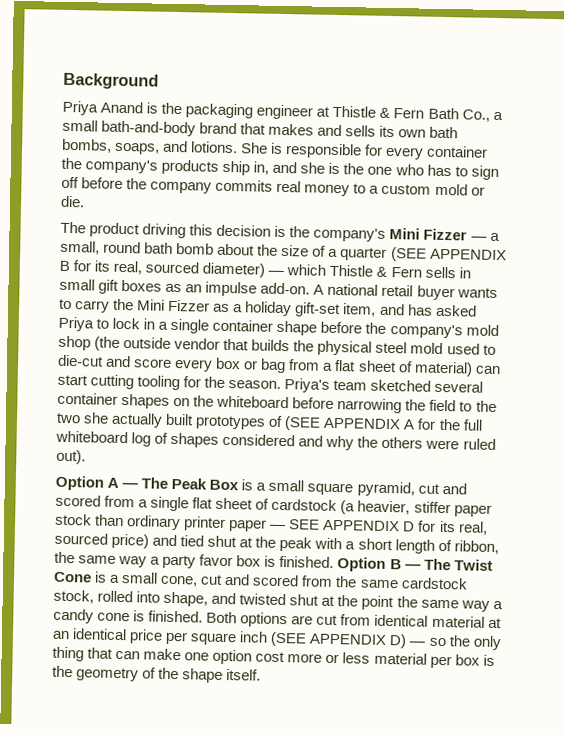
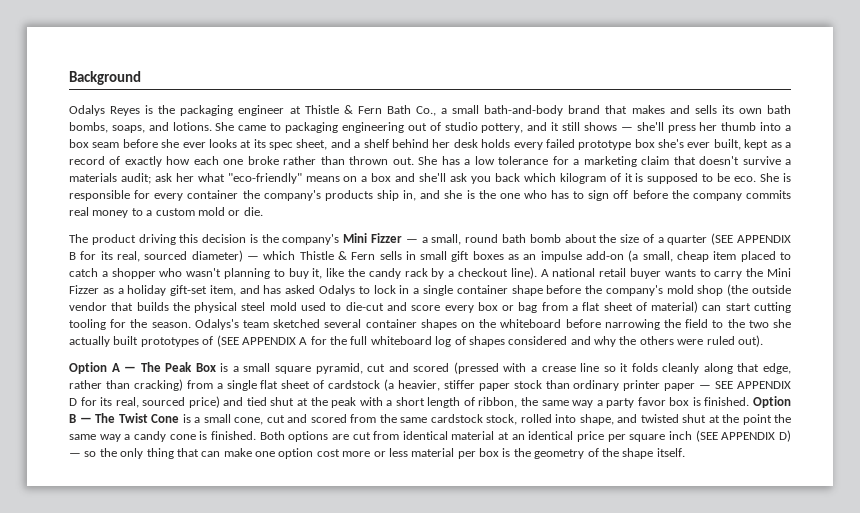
[62,100,144,116] Priya Anand -> [69,105,141,116] Odalys Reyes
(269, 148) none -> [238,122,791,133] [69,139,791,150] [69,156,791,167] [69,173,780,184] came to packaging engineering out of studio pottery, and it still shows — she'll press her thumb into a box seam before she ever looks at its spec sheet, and a shelf behind her desk holds every failed prototype box she's ever built, kept as a record of exactly how each one broke rather than thrown out. She has a low tolerance for a marketing claim that doesn't survive a materials audit; ask her what "eco-friendly" means on a box and she'll ask you back which kilogram of it is supposed to be eco. She
[260,282,311,295] add-on. -> [586,250,792,262] [69,267,537,279] add-on (a small, cheap item placed to catch a shopper who wasn't planning to buy it, like the candy rack by a checkout line).
[58,316,94,332] Priya -> [319,285,356,296] Odalys
[284,378,331,393] Priya's -> [194,319,239,330] Odalys's
(101, 500) none -> [453,362,791,374] [69,379,183,391] (pressed with a crease line so it folds cleanly along that edge, rather than cracking)

